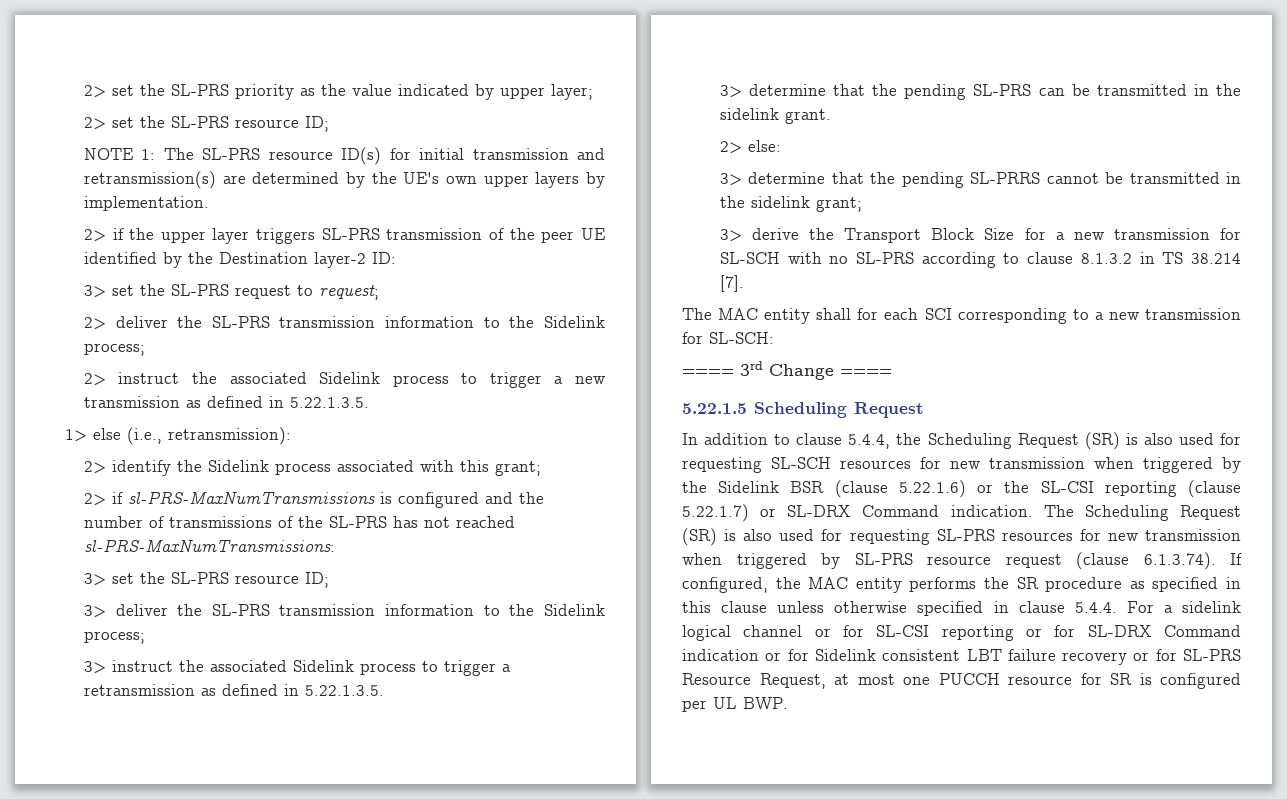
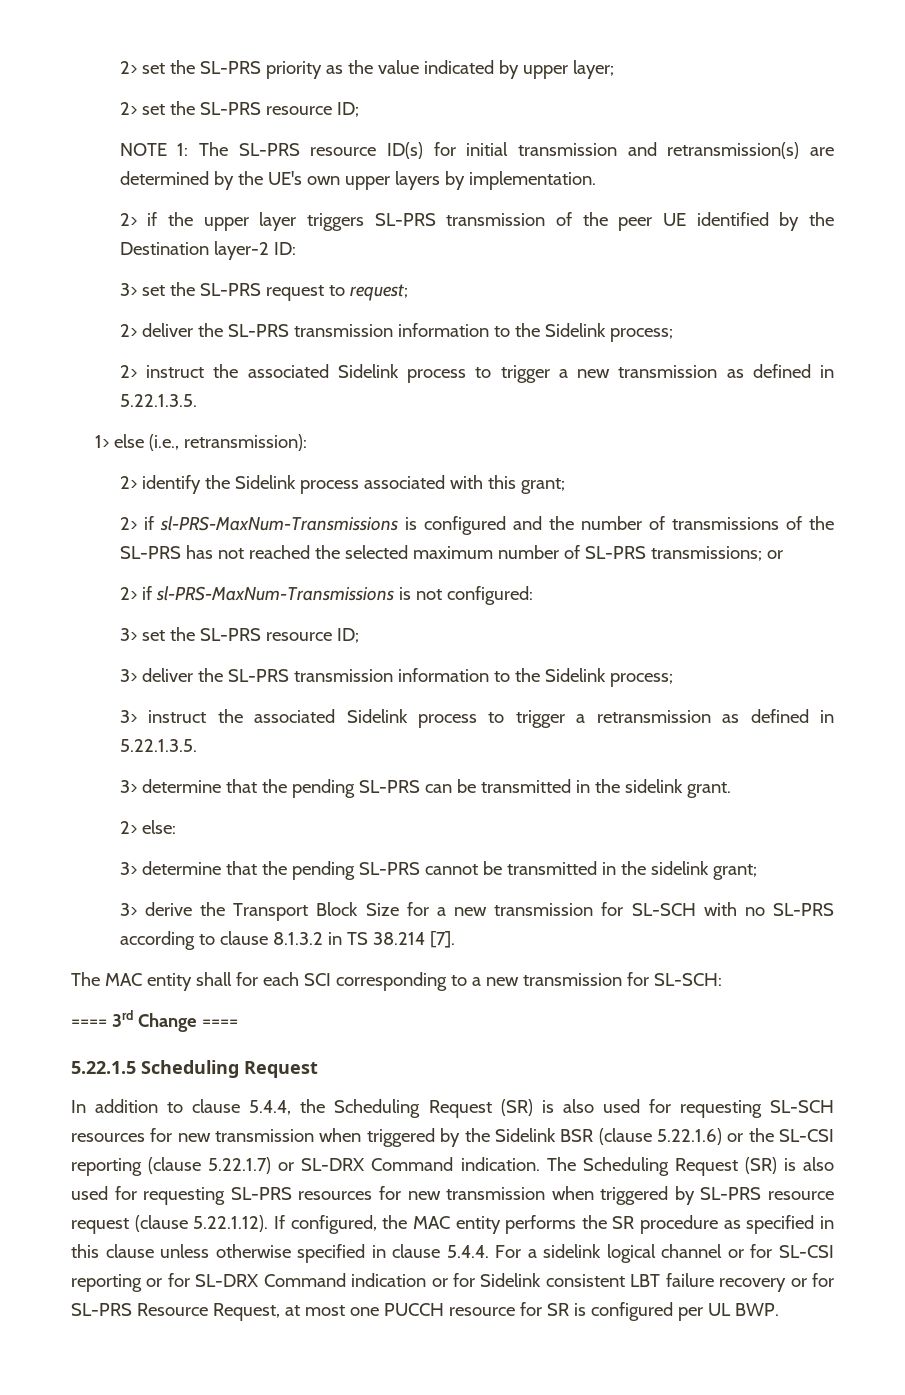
[127,491,375,505] sl-PRS-MaxNumTransmissions -> [159,516,398,531] sl-PRS-MaxNum-Transmissions
[83,539,335,553] sl-PRS-MaxNumTransmissions: -> [314,545,783,561] [119,586,533,605] the selected maximum number of SL-PRS transmissions; or // 2> if sl-PRS-MaxNum-Transmissions is not configured:
[970,172,1041,184] SL-PRRS -> [358,862,420,875] SL-PRS
[1143,552,1216,570] 6.1.3.74). -> [193,1215,269,1232] 5.22.1.12).

